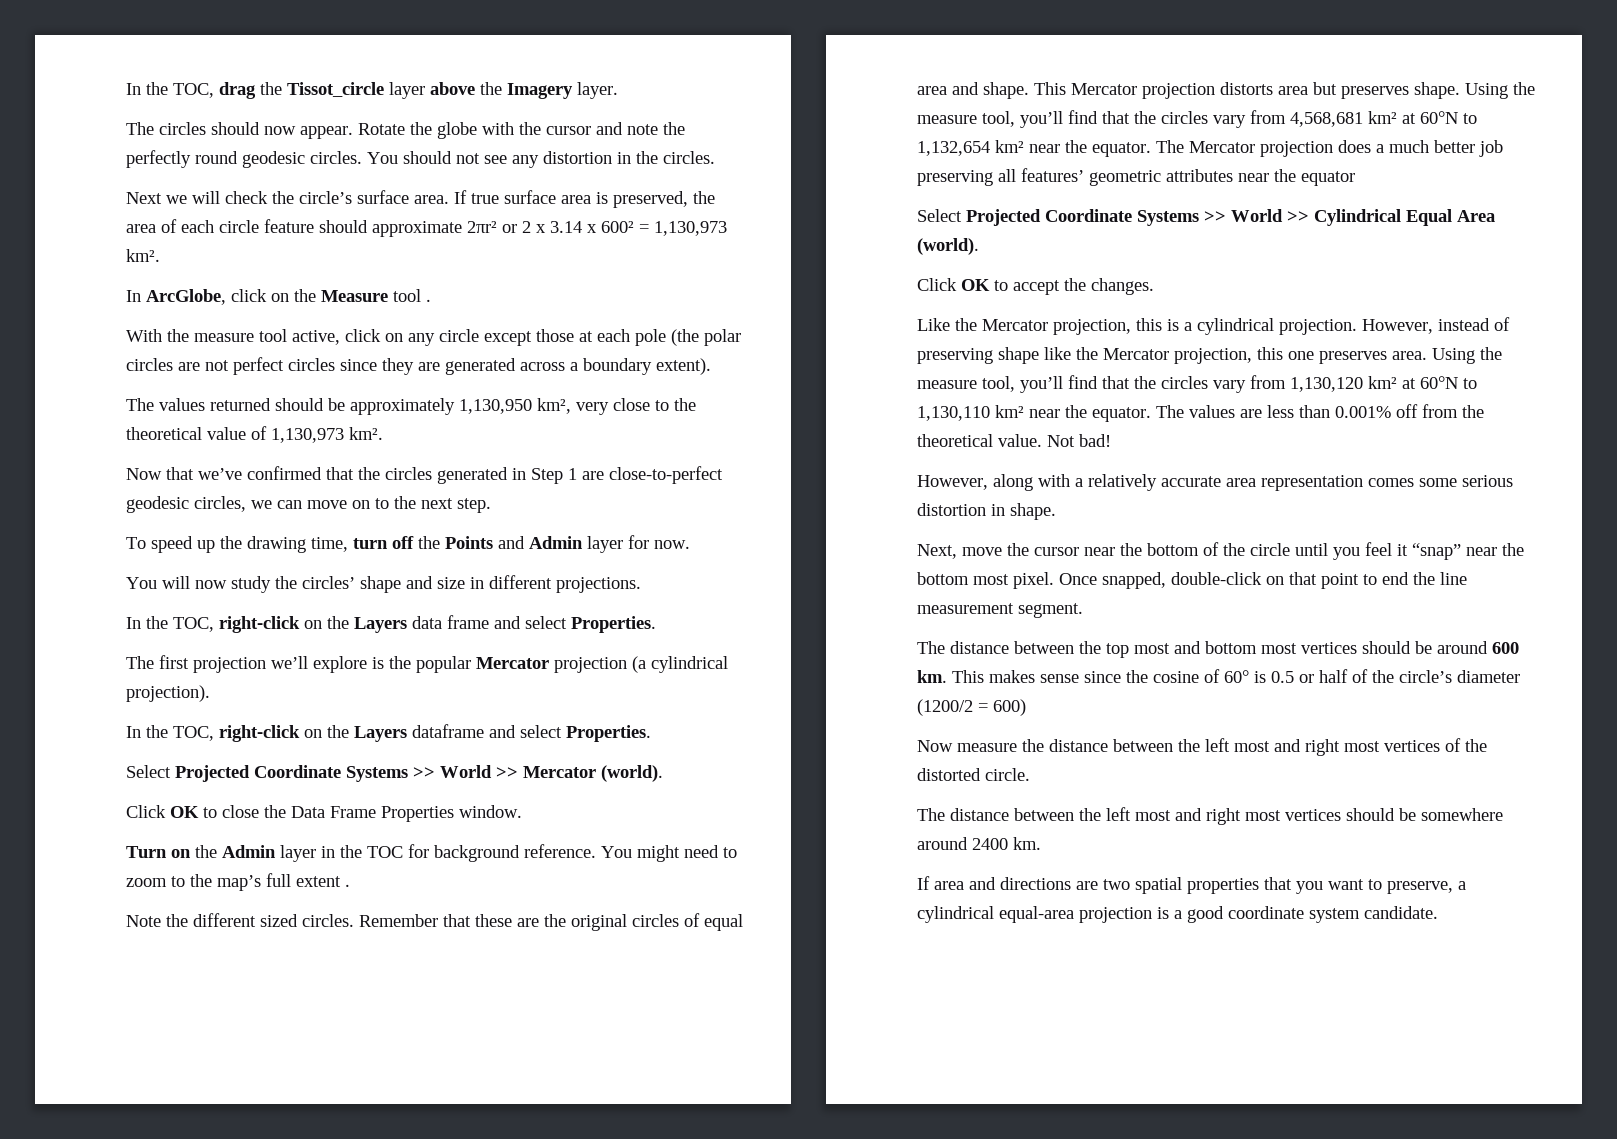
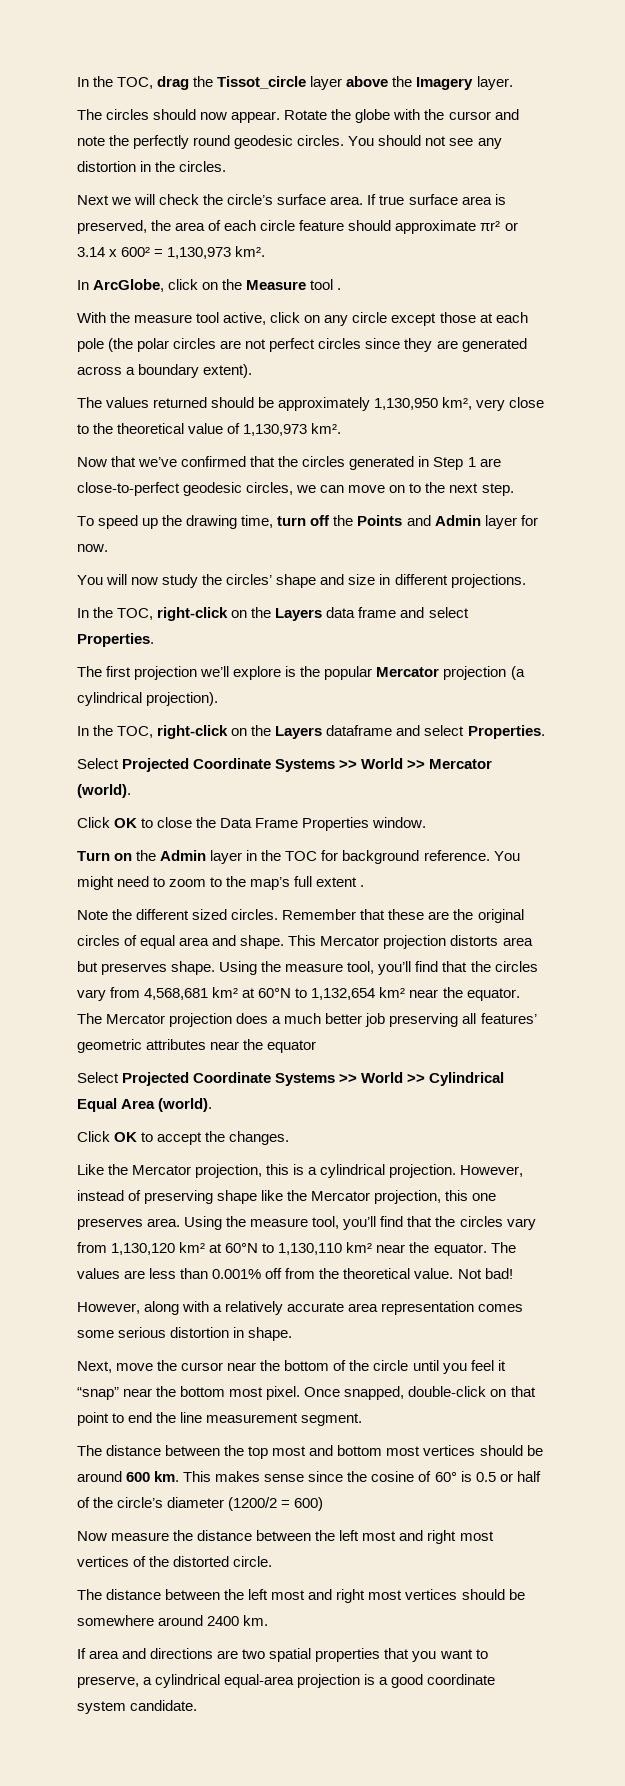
[467,221,546,233] 2πr² or 2 x -> [480,221,518,231] πr² or

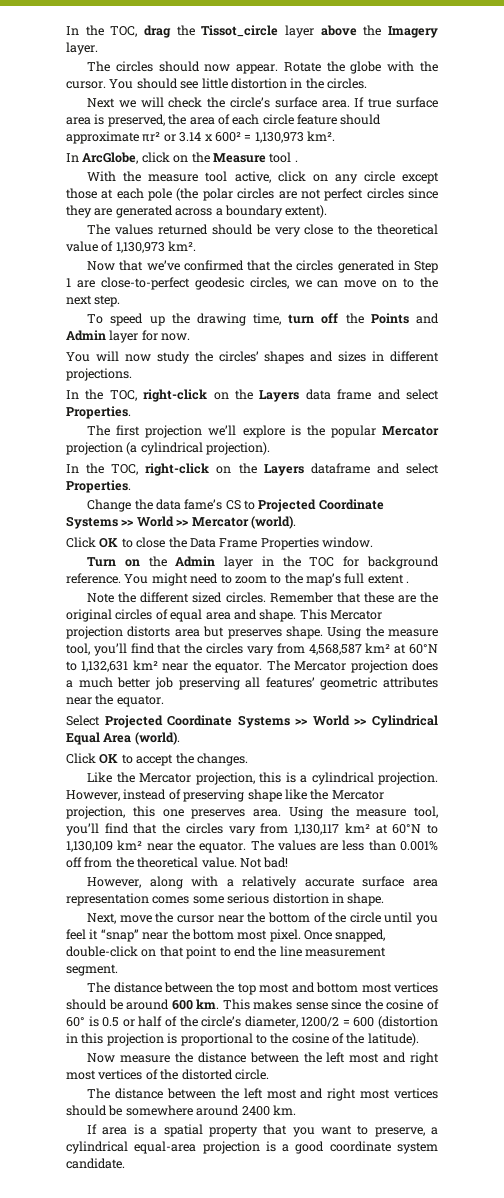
[448,109,519,120] [77,135,502,149] cursor and note the perfectly round geodesic circles. You should not see any -> [66,78,228,89] cursor. You should see little
[278,397,473,411] approximately 1,130,950 km², -> (270, 229) none
[276,574,376,588] shape and size -> [264,351,367,364] shapes and sizes
[77,758,119,769] Select -> [87,499,256,512] Change the data fame’s CS to
[144,987,376,1000] 4,568,681 km² at 60°N to 1,132,654 -> [308,643,438,655] [66,661,129,672] 4,568,587 km² at 60°N to 1,132,631
[267,1040,317,1053] equator -> [116,695,164,707] equator.
[111,1242,343,1255] 1,130,120 km² at 60°N to 1,130,110 -> [294,823,439,835] [66,841,113,852] 1,130,117 km² at 60°N to 1,130,109
(345, 1307) none -> [362,876,405,887] surface
[167,1497,324,1511] diameter (1200/2 = 600) -> [244,1016,438,1029] [66,1033,419,1046] diameter, 1200/2 = 600 (distortion in this projection is proportional to the cosine of the latitude).
[122,1648,381,1662] and directions are two spatial properties -> [133,1124,258,1137] is a spatial property

